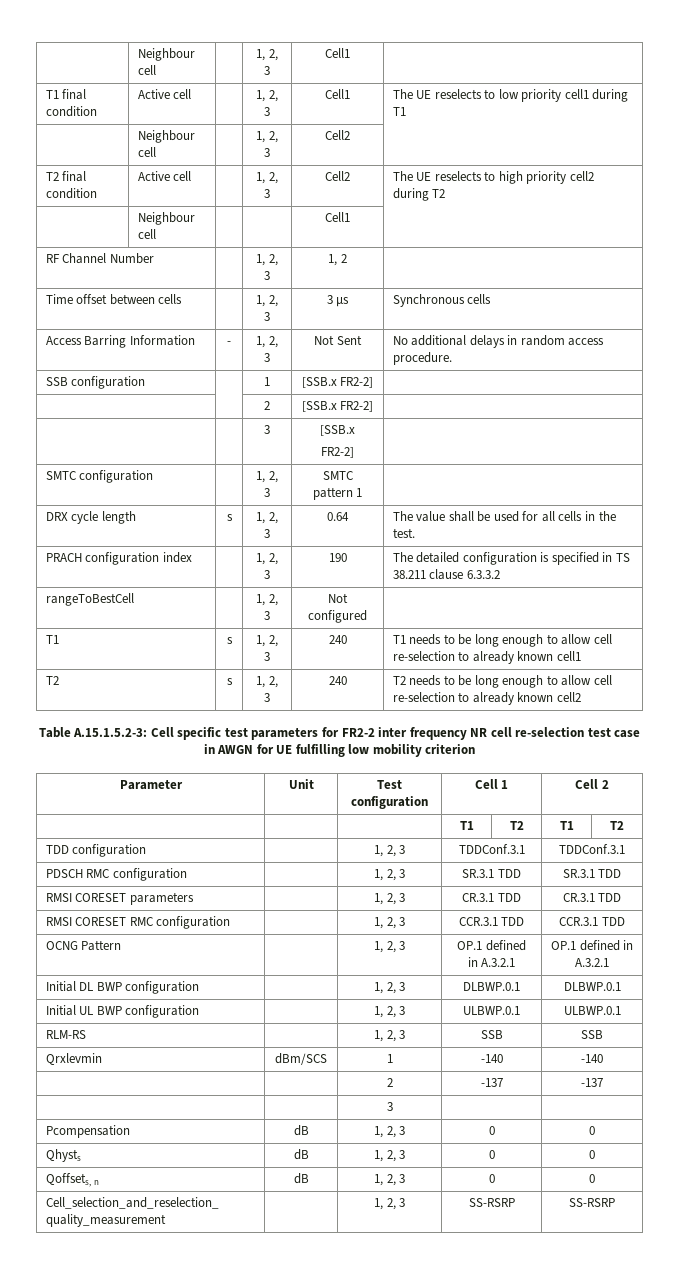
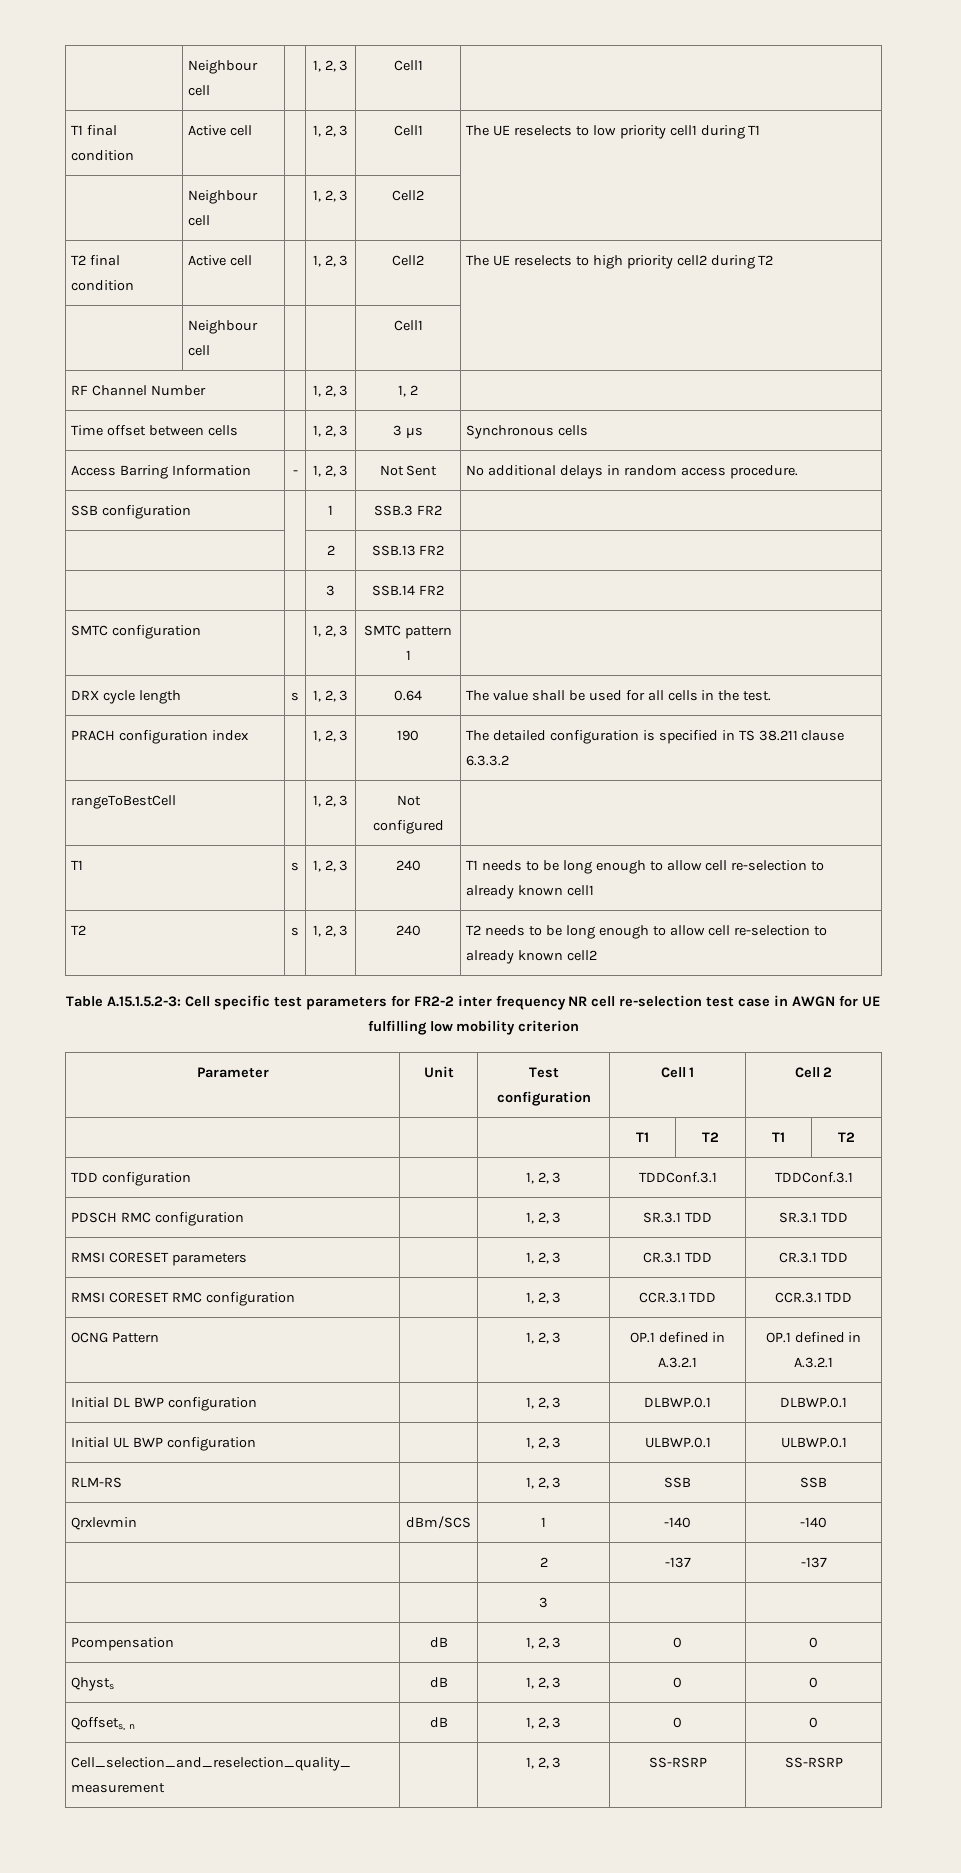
[301,377,374,388] [264,401,270,410] [301,401,374,412] [264,425,270,434] [320,425,355,436] [321,447,354,458] [SSB.x FR2-2] | // | | 2 | [SSB.x FR2-2] | // | | 3 | [SSB.x // FR2-2] -> [374,505,442,516] [326,545,335,555] [371,545,445,556] [326,585,335,596] [372,585,444,596] SSB.3 FR2 | // | | 2 | SSB.13 FR2 | // | | 3 | SSB.14 FR2

